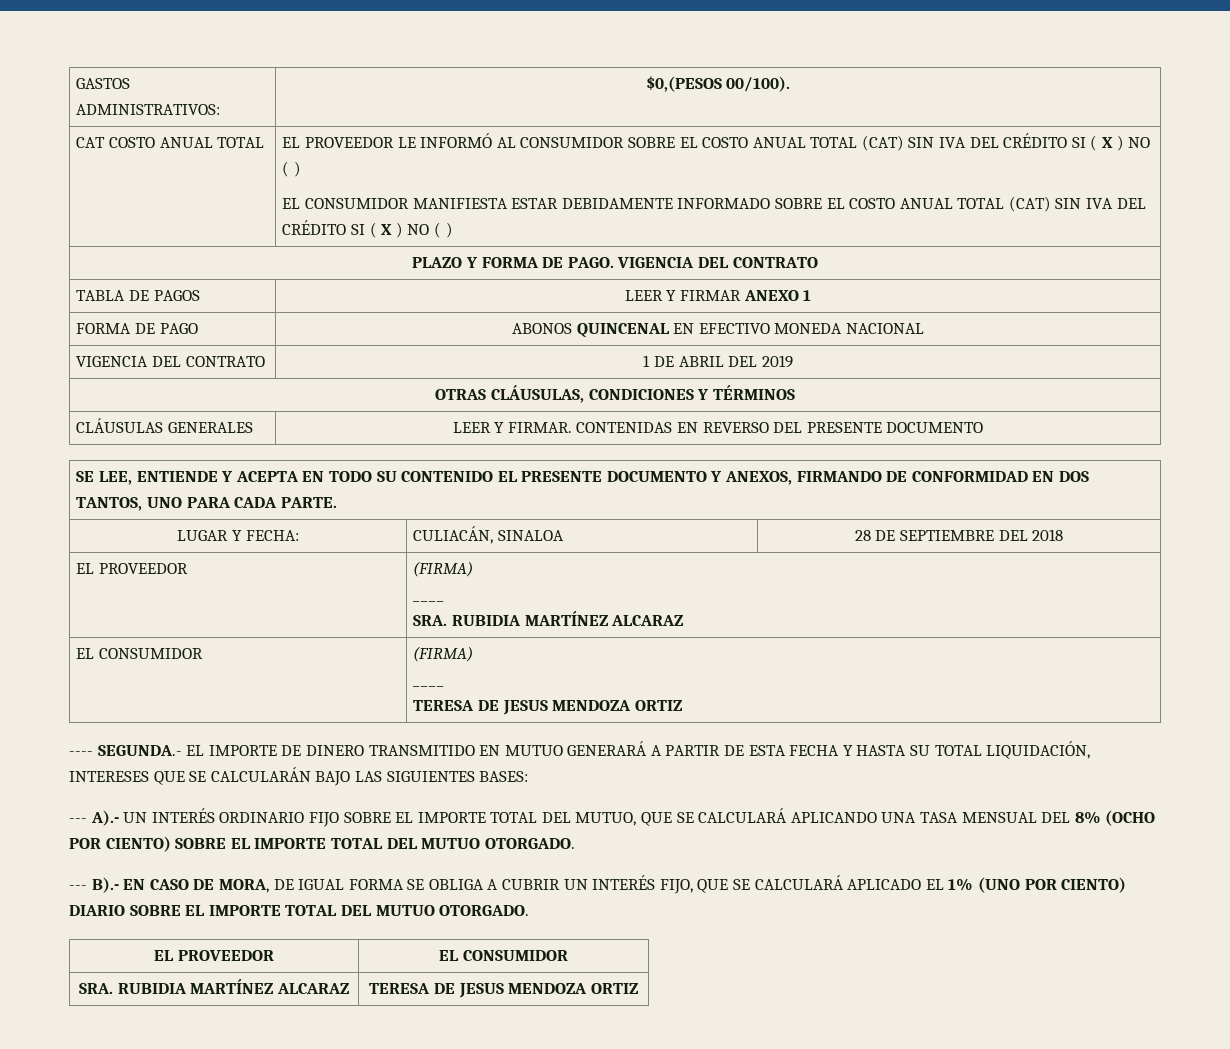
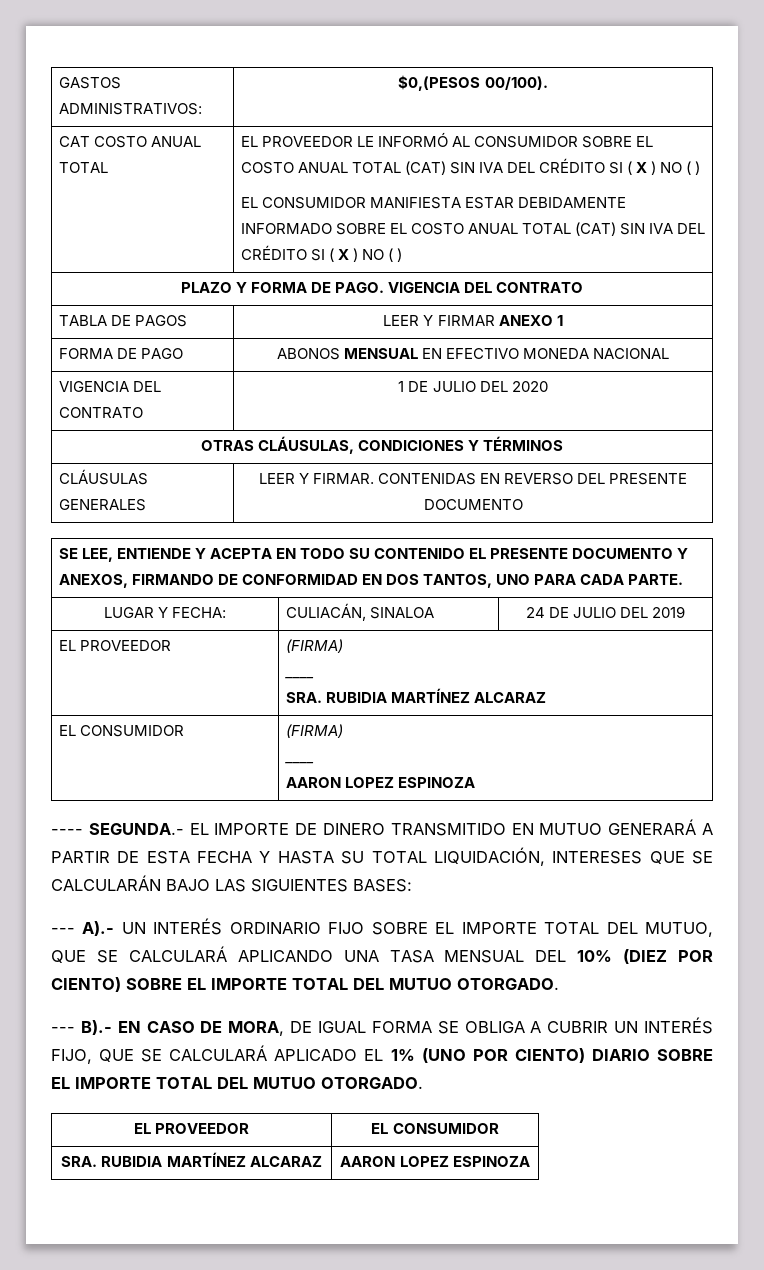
[576,323,670,338] QUINCENAL -> [343,348,418,359] MENSUAL
[678,355,793,368] ABRIL DEL 2019 -> [432,381,548,392] JULIO DEL 2020
[854,529,1064,541] 28 DE SEPTIEMBRE DEL 2018 -> [525,606,686,618] 24 DE JULIO DEL 2019
[413,700,683,715] TERESA DE JESUS MENDOZA ORTIZ -> [285,777,475,788] AARON LOPEZ ESPINOZA
[1074,810,1156,826] 8% (OCHO -> [577,949,668,964] 10% (DIEZ
[369,983,639,998] TERESA DE JESUS MENDOZA ORTIZ -> [340,1156,530,1167] AARON LOPEZ ESPINOZA

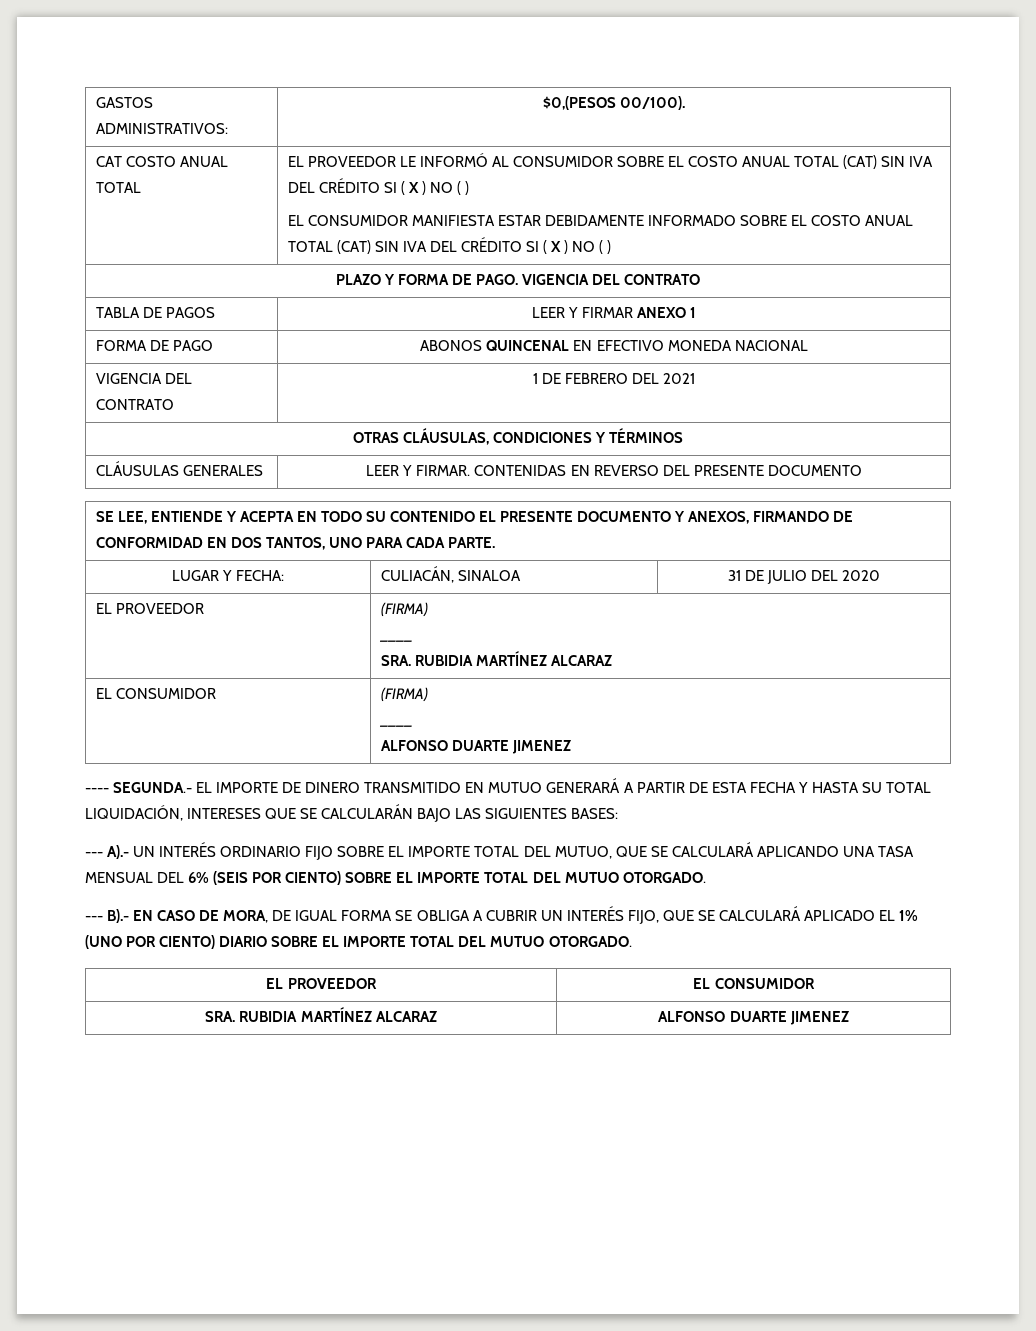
[343,348,418,359] MENSUAL -> [486,340,570,351] QUINCENAL
[432,381,548,392] JULIO DEL 2020 -> [565,373,696,384] FEBRERO DEL 2021
[525,606,686,618] 24 DE JULIO DEL 2019 -> [727,570,881,584] 31 DE JULIO DEL 2020
[285,777,475,788] AARON LOPEZ ESPINOZA -> [380,740,572,754] ALFONSO DUARTE JIMENEZ
[577,949,668,964] 10% (DIEZ -> [188,871,249,885] 6% (SEIS
[340,1156,530,1167] AARON LOPEZ ESPINOZA -> [658,1011,850,1025] ALFONSO DUARTE JIMENEZ

